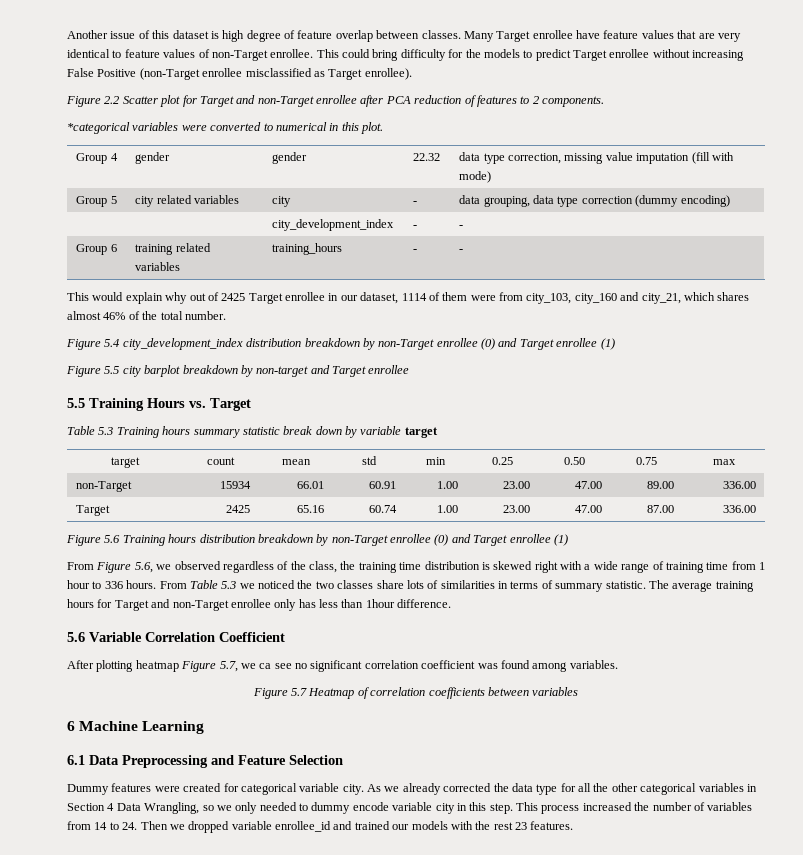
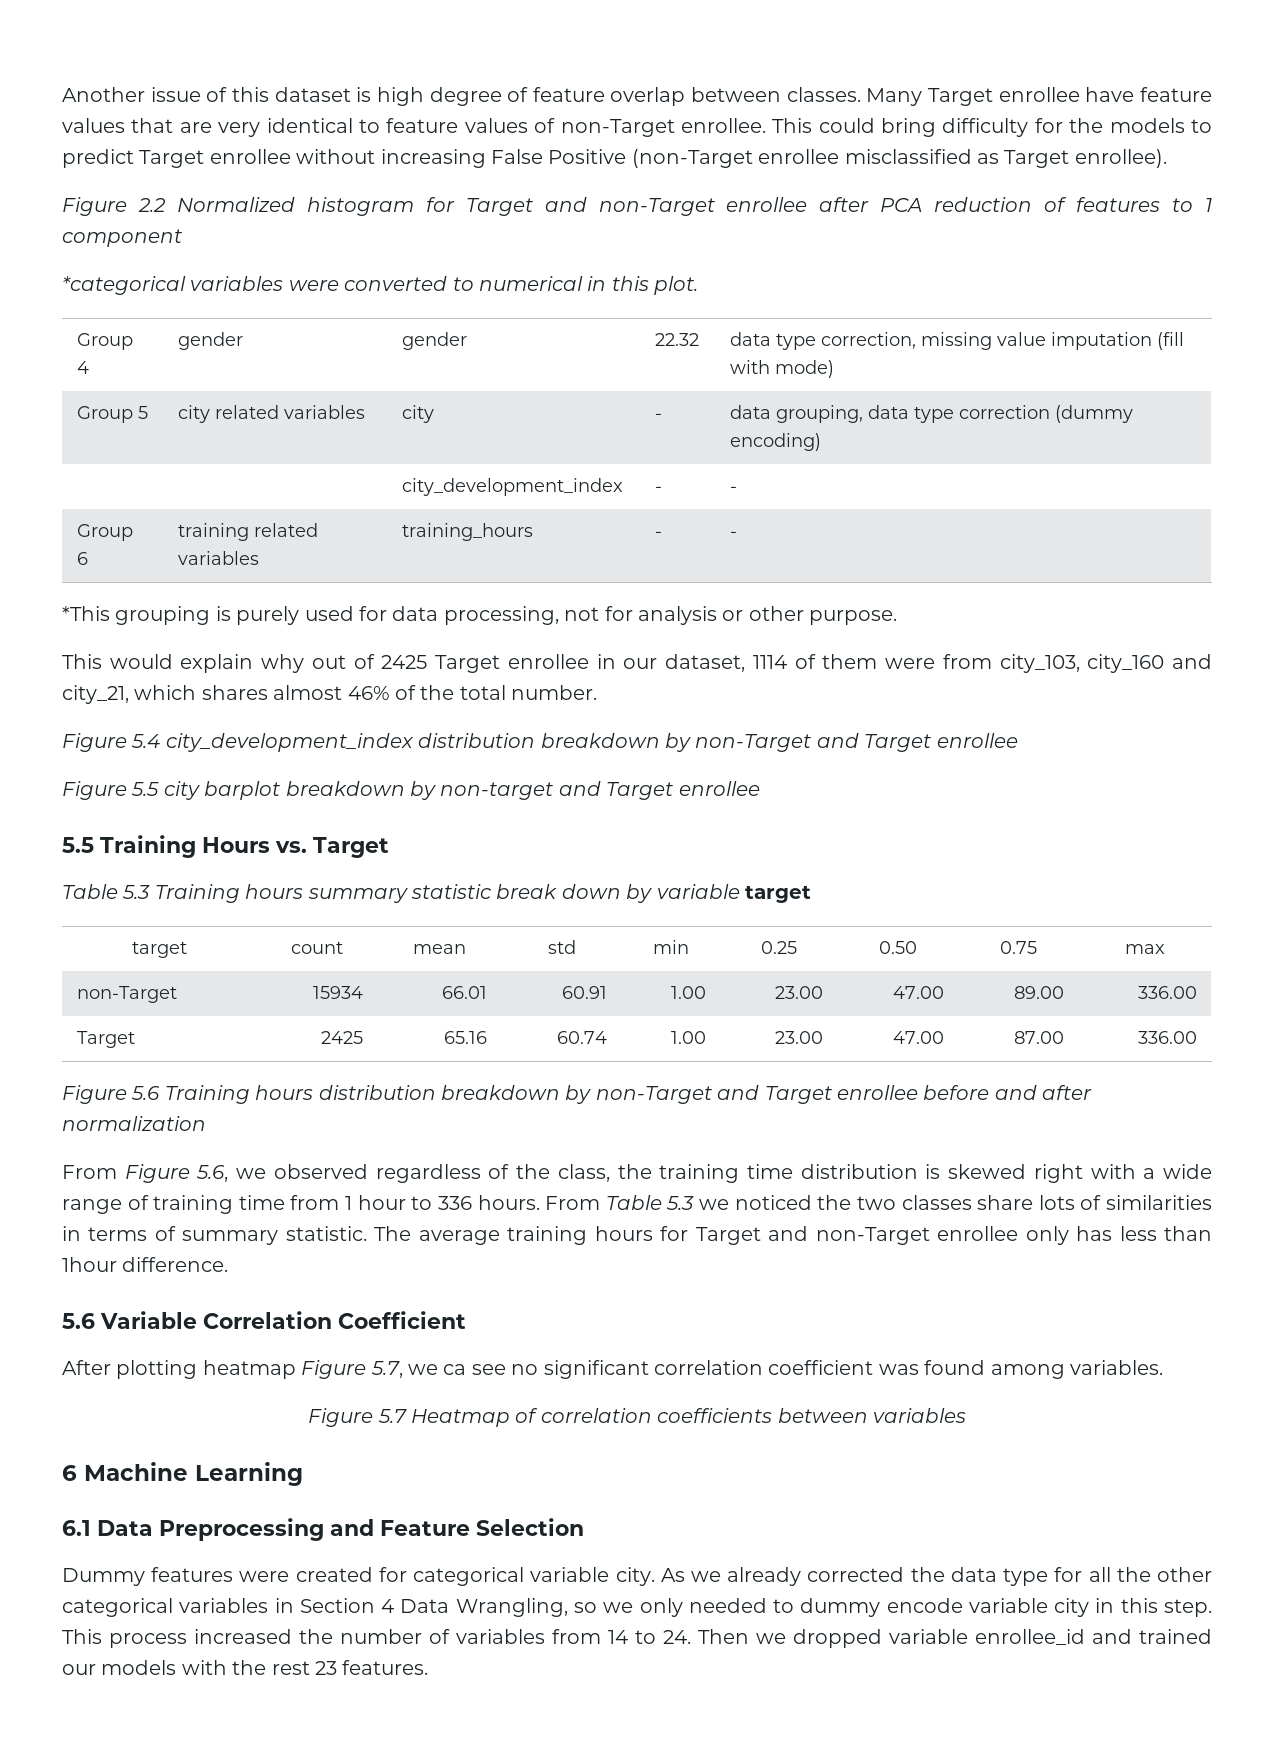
[122,95,181,107] Scatter plot -> [176,197,414,216] Normalized histogram
[532,96,604,107] 2 components. -> [1204,198,1212,212] [62,229,182,247] 1 component
(464, 250) none -> [62,606,898,625] // *This grouping is purely used for data processing, not for analysis or other purpose.
[436,338,615,350] enrollee (0) and Target enrollee (1) -> [816,733,1018,752] and Target enrollee
[390,534,568,546] enrollee (0) and Target enrollee (1) -> [717,1085,1093,1104] [62,1116,206,1131] and Target enrollee before and after normalization

